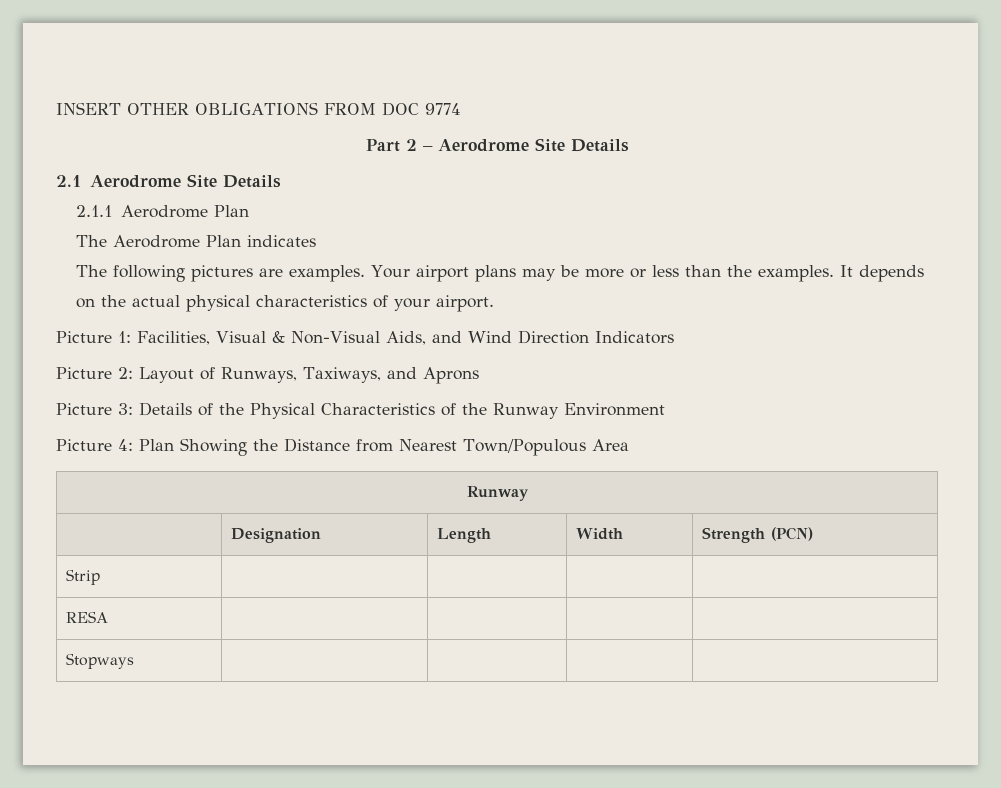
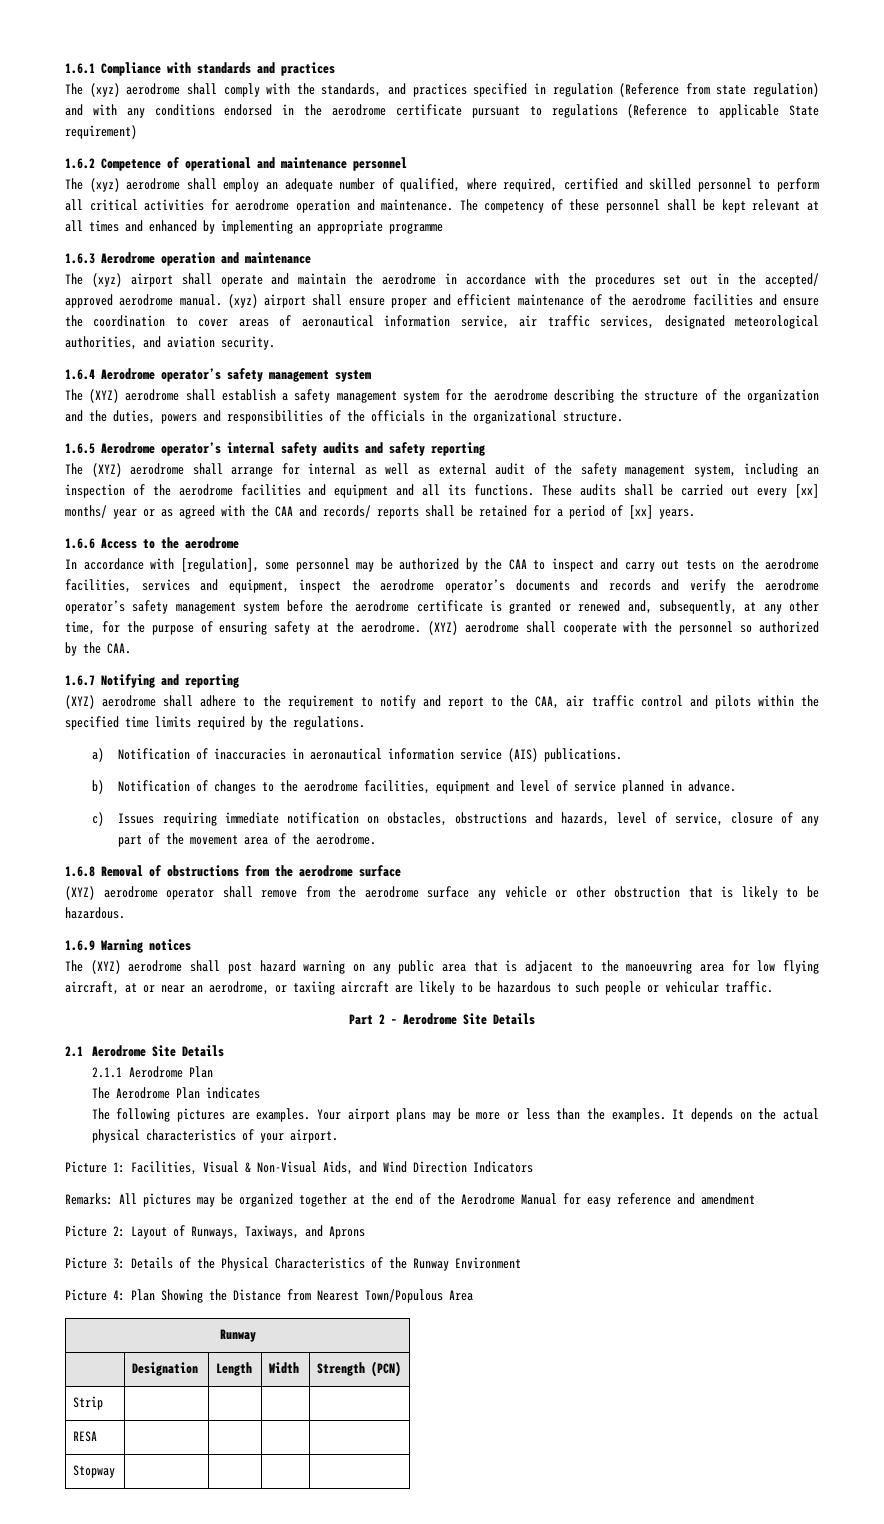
[56,102,461,116] INSERT OTHER OBLIGATIONS FROM DOC 9774 -> [65,62,335,76] [65,83,819,97] [65,104,820,118] [65,125,137,139] [65,157,407,171] [65,178,819,192] [65,199,820,213] [65,220,443,234] [65,252,311,266] [65,273,820,287] [65,294,819,308] [65,315,819,329] [65,336,275,350] [65,368,371,382] [65,389,820,403] [65,410,623,424] [65,442,485,456] [65,463,819,477] [65,484,820,498] [65,505,695,519] [65,537,239,549] [65,558,819,572] [65,579,819,593] [65,600,819,614] [65,621,820,635] [65,642,131,656] [65,674,239,688] [65,695,820,709] [65,716,365,730] [91,748,623,762] [91,780,737,794] [91,812,819,826] [118,833,377,847] [65,865,401,877] [65,886,819,900] [65,907,125,919] [65,939,191,953] [65,960,820,974] [65,981,773,995] 1.6.1 Compliance with standards and practices // The (xyz) aerodrome shall comply with the standards, and practices specified in regulation (Reference from state regulation) and with any conditions endorsed in the aerodrome certificate pursuant to regulations (Reference to applicable State requirement) // 1.6.2 Competence of operational and maintenance personnel // The (xyz) aerodrome shall employ an adequate number of qualified, where required, certified and skilled personnel to perform all critical activities for aerodrome operation and maintenance. The competency of these personnel shall be kept relevant at all times and enhanced by implementing an appropriate programme // 1.6.3 Aerodrome operation and maintenance // The (xyz) airport shall operate and maintain the aerodrome in accordance with the procedures set out in the accepted/ approved aerodrome manual. (xyz) airport shall ensure proper and efficient maintenance of the aerodrome facilities and ensure the coordination to cover areas of aeronautical information service, air traffic services, designated meteorological authorities, and aviation security. // 1.6.4 Aerodrome operator’s safety management system // The (XYZ) aerodrome shall establish a safety management system for the aerodrome describing the structure of the organization and the duties, powers and responsibilities of the officials in the organizational structure. // 1.6.5 Aerodrome operator’s internal safety audits and safety reporting // The (XYZ) aerodrome shall arrange for internal as well as external audit of the safety management system, including an inspection of the aerodrome facilities and equipment and all its functions. These audits shall be carried out every [xx] months/ year or as agreed with the CAA and records/ reports shall be retained for a period of [xx] years. // 1.6.6 Access to the aerodrome // In accordance with [regulation], some personnel may be authorized by the CAA to inspect and carry out tests on the aerodrome facilities, services and equipment, inspect the aerodrome operator’s documents and records and verify the aerodrome operator’s safety management system before the aerodrome certificate is granted or renewed and, subsequently, at any other time, for the purpose of ensuring safety at the aerodrome. (XYZ) aerodrome shall cooperate with the personnel so authorized by the CAA. // 1.6.7 Notifying and reporting // (XYZ) aerodrome shall adhere to the requirement to notify and report to the CAA, air traffic control and pilots within the specified time limits required by the regulations. // a) Notification of inaccuracies in aeronautical information service (AIS) publications. // b) Notification of changes to the aerodrome facilities, equipment and level of service planned in advance. // c) Issues requiring immediate notification on obstacles, obstructions and hazards, level of service, closure of any part of the movement area of the aerodrome. // 1.6.8 Removal of obstructions from the aerodrome surface // (XYZ) aerodrome operator shall remove from the aerodrome surface any vehicle or other obstruction that is likely to be hazardous. // 1.6.9 Warning notices // The (XYZ) aerodrome shall post hazard warning on any public area that is adjacent to the manoeuvring area for low flying aircraft, at or near an aerodrome, or taxiing aircraft are likely to be hazardous to such people or vehicular traffic.
(674, 337) none -> [65,1193,755,1207] // Remarks: All pictures may be organized together at the end of the Aerodrome Manual for easy reference and amendment
[65,653,134,669] Stopways -> [73,1465,116,1478] Stopway

